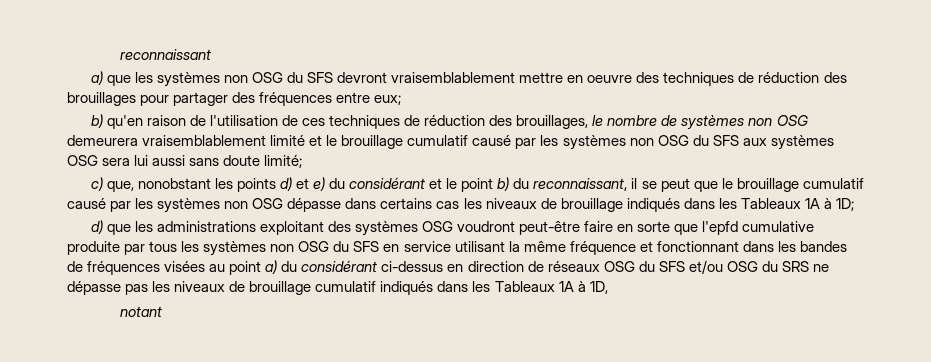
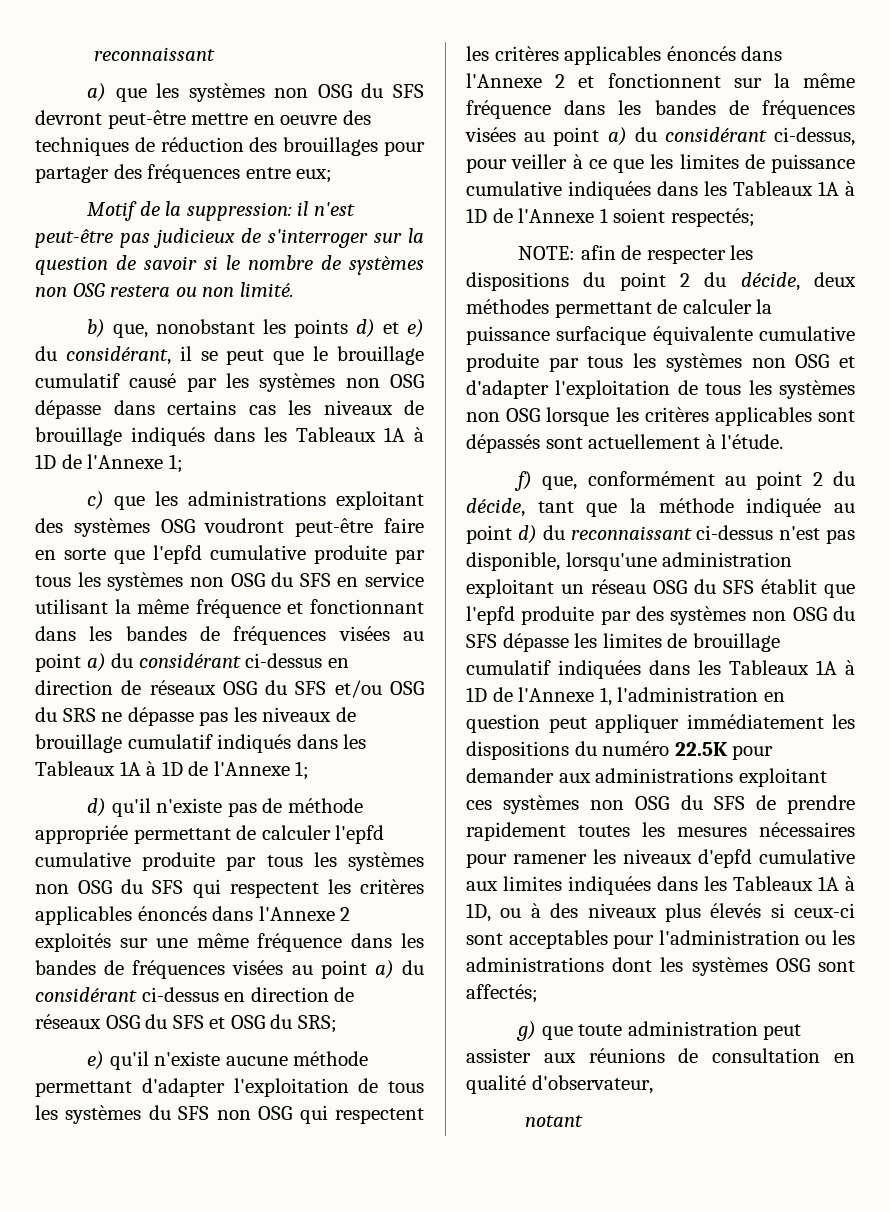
[391,72,516,83] vraisemblablement -> [107,110,186,129] peut-être
[90,114,589,129] b) qu'en raison de l'utilisation de ces techniques de réduction des brouillages, -> [87,201,355,221] [35,228,424,248] [35,255,218,275] Motif de la suppression: il n'est peut-être pas judicieux de s'interroger sur la question de savoir si
[67,135,834,150] [67,155,303,168] [90,177,103,191] demeurera vraisemblablement limité et le brouillage cumulatif causé par les systèmes non OSG du SFS aux systèmes OSG sera lui aussi sans doute limité; // c) -> [110,282,294,297] [87,319,106,338] restera ou non limité. // b)
[349,177,628,192] considérant et le point b) du reconnaissant, -> [65,346,171,365] considérant,
[835,198,854,211] [90,220,103,234] 1D; // d) -> [35,454,183,473] [87,491,105,510] 1D de l'Annexe 1; // c)
[589,281,608,294] 1D, -> [161,761,310,780] [87,798,363,817] [35,825,385,844] [35,852,424,871] [35,879,424,898] [35,906,351,925] [35,933,424,952] [35,960,425,979] [35,987,355,1002] [35,1014,337,1033] [87,1051,369,1070] [35,1078,424,1097] [35,1105,424,1124] [466,46,783,65] [466,73,855,88] [466,100,855,119] [465,127,855,146] [466,154,855,173] [466,181,855,200] [466,208,755,227] [518,245,754,264] [466,272,856,291] [466,299,773,318] [466,326,855,345] [466,353,855,372] [466,380,855,399] [466,407,855,426] [466,434,784,453] [514,471,855,491] [466,498,855,517] [466,525,855,544] [466,552,793,571] [466,579,855,598] [466,606,855,625] [466,633,780,652] [466,660,855,679] [466,687,785,706] [466,714,855,733] [466,741,774,760] [466,768,827,787] [466,795,855,814] [466,822,855,841] [466,849,855,868] [466,876,855,895] [466,903,855,922] [466,930,855,949] [466,957,855,976] [466,984,538,1003] [516,1021,802,1041] [466,1048,855,1063] [466,1075,653,1094] 1D de l'Annexe 1; // d) qu'il n'existe pas de méthode appropriée permettant de calculer l'epfd cumulative produite par tous les systèmes non OSG du SFS qui respectent les critères applicables énoncés dans l'Annexe 2 exploités sur une même fréquence dans les bandes de fréquences visées au point a) du considérant ci-dessus en direction de réseaux OSG du SFS et OSG du SRS; // e) qu'il n'existe aucune méthode permettant d'adapter l'exploitation de tous les systèmes du SFS non OSG qui respectent les critères applicables énoncés dans l'Annexe 2 et fonctionnent sur la même fréquence dans les bandes de fréquences visées au point a) du considérant ci-dessus, pour veiller à ce que les limites de puissance cumulative indiquées dans les Tableaux 1A à 1D de l'Annexe 1 soient respectés; // NOTE: afin de respecter les dispositions du point 2 du décide, deux méthodes permettant de calculer la puissance surfacique équivalente cumulative produite par tous les systèmes non OSG et d'adapter l'exploitation de tous les systèmes non OSG lorsque les critères applicables sont dépassés sont actuellement à l'étude. // f) que, conformément au point 2 du décide, tant que la méthode indiquée au point d) du reconnaissant ci-dessus n'est pas disponible, lorsqu'une administration exploitant un réseau OSG du SFS établit que l'epfd produite par des systèmes non OSG du SFS dépasse les limites de brouillage cumulatif indiquées dans les Tableaux 1A à 1D de l'Annexe 1, l'administration en question peut appliquer immédiatement les dispositions du numéro 22.5K pour demander aux administrations exploitant ces systèmes non OSG du SFS de prendre rapidement toutes les mesures nécessaires pour ramener les niveaux d'epfd cumulative aux limites indiquées dans les Tableaux 1A à 1D, ou à des niveaux plus élevés si ceux-ci sont acceptables pour l'administration ou les administrations dont les systèmes OSG sont affectés; // g) que toute administration peut assister aux réunions de consultation en qualité d'observateur,

